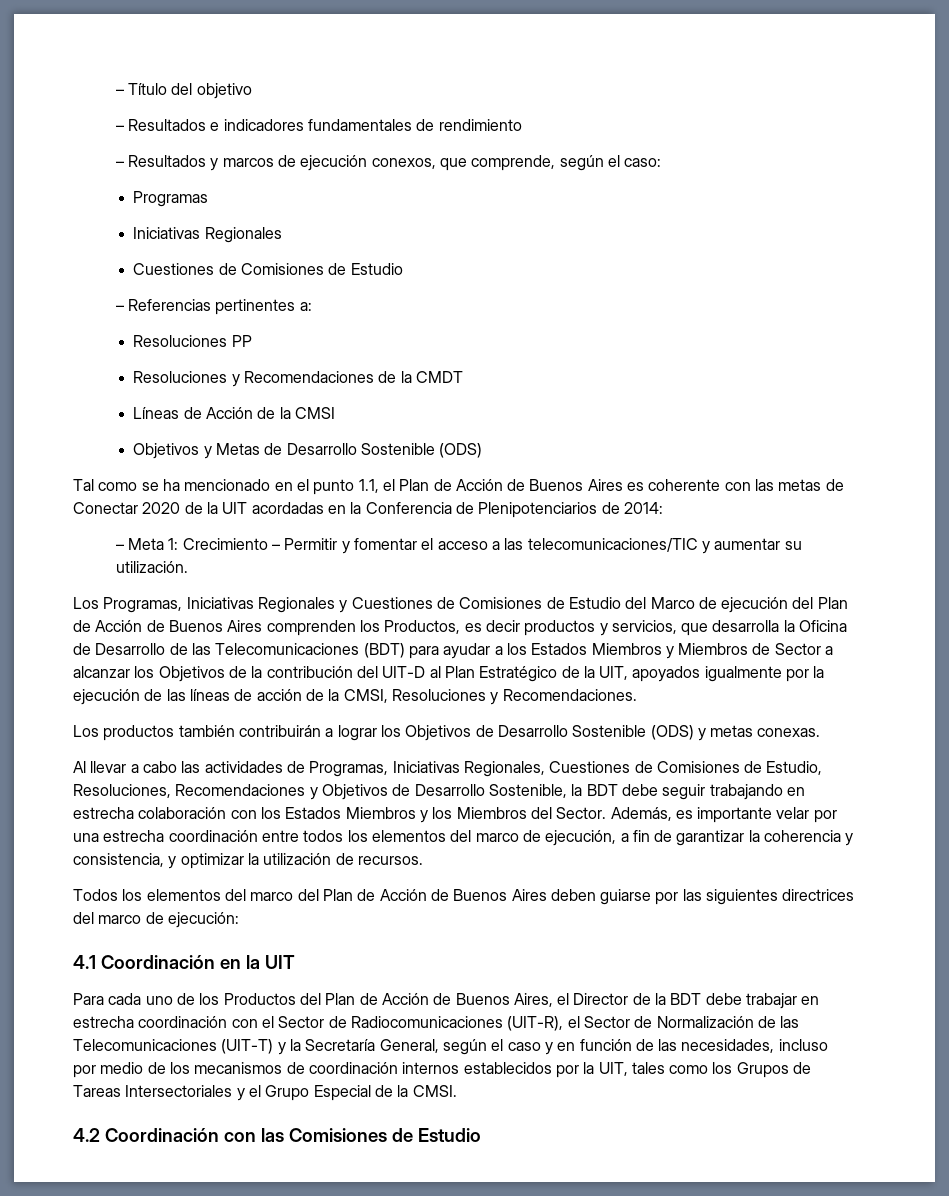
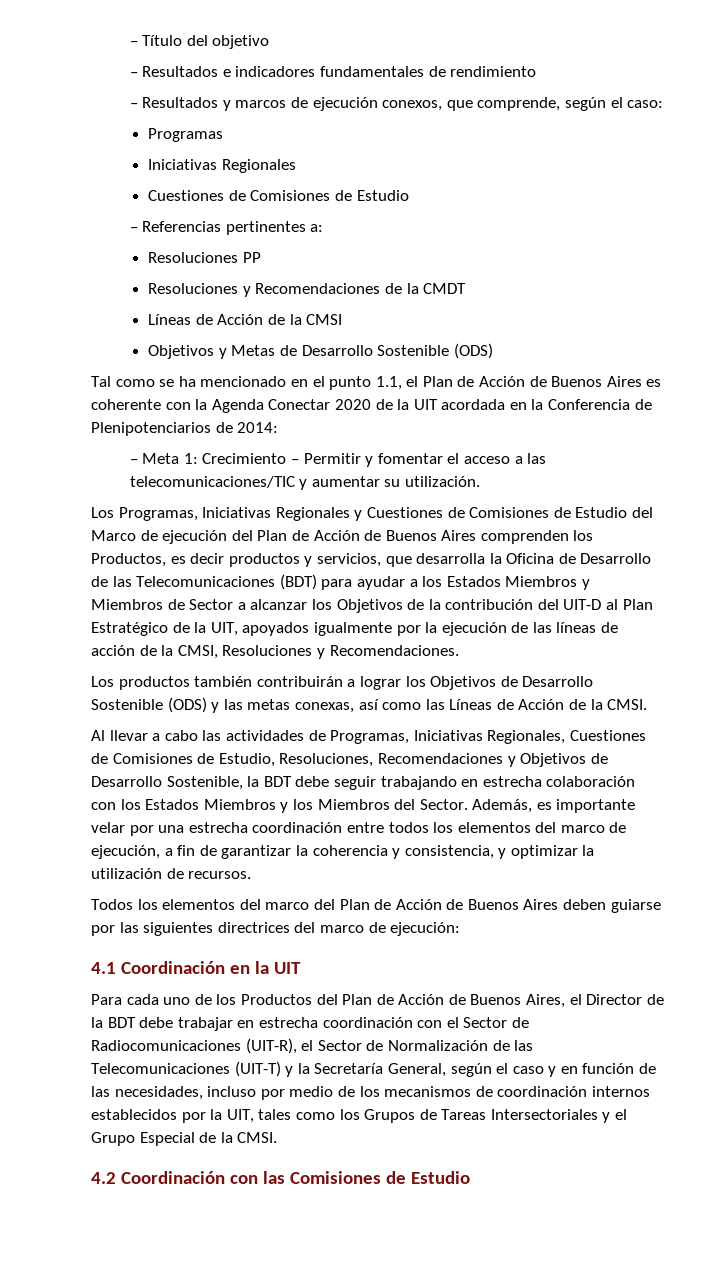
[755,479,844,491] las metas de -> [195,399,264,413] la Agenda
[251,502,324,514] acordadas -> [441,399,506,410] acordada
[710,725,821,737] metas conexas. -> [223,699,648,713] las metas conexas, así como las Líneas de Acción de la CMSI.

